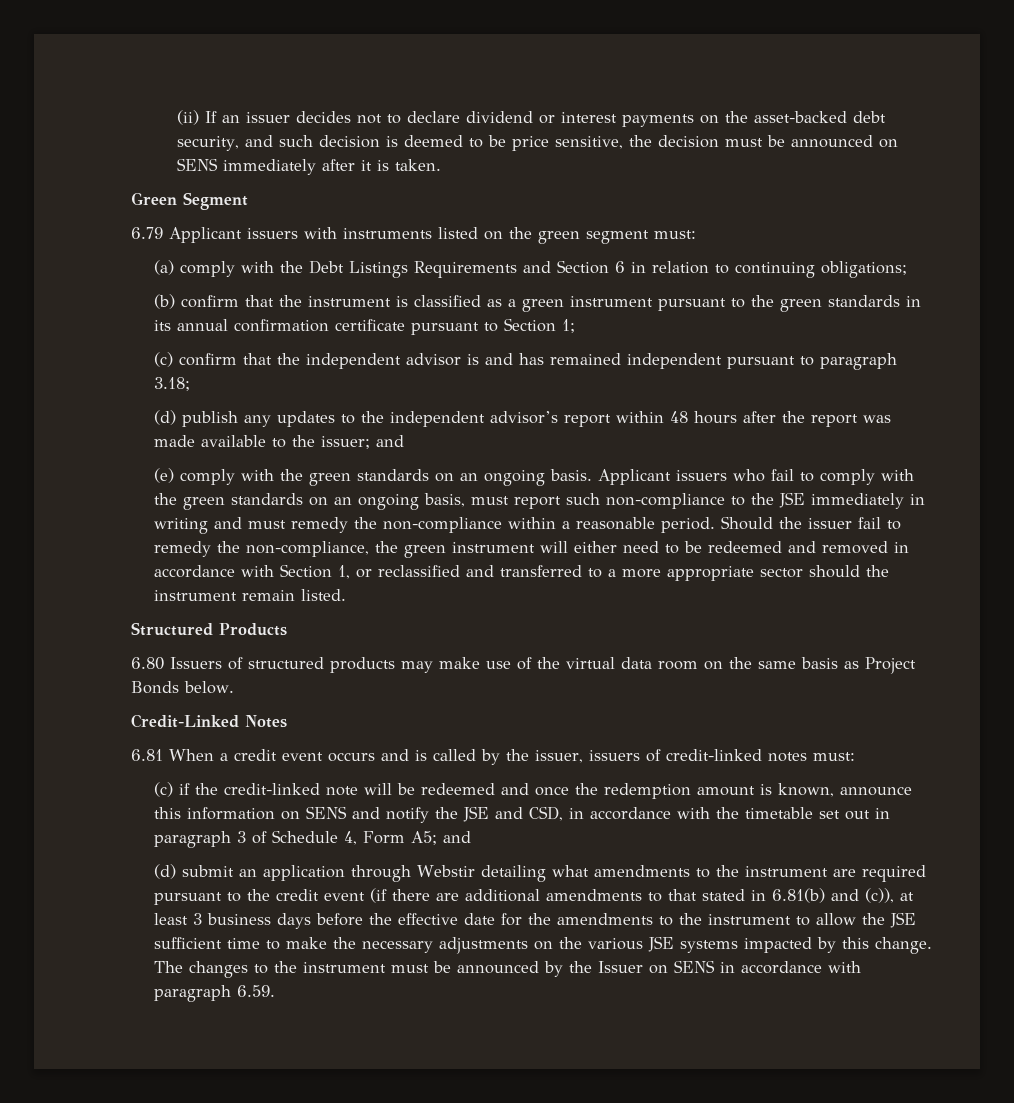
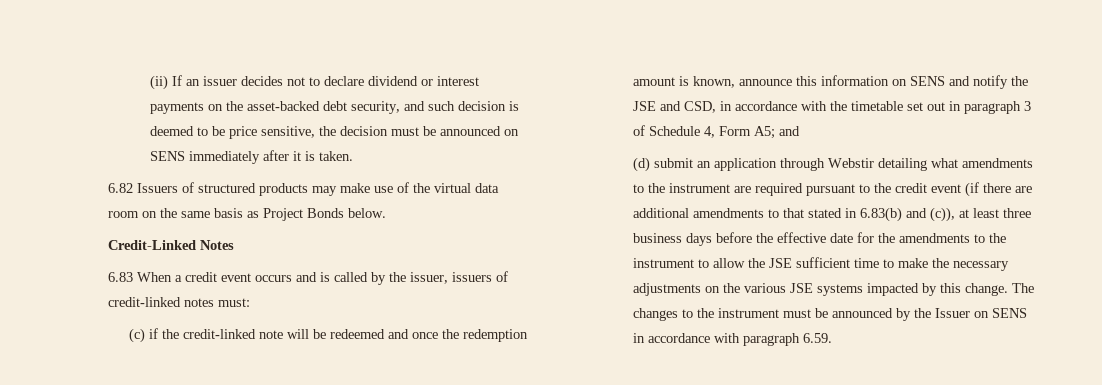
[131,192,249,210] [131,227,697,244] [153,260,907,278] [153,294,921,312] [153,318,575,335] [153,352,897,370] [153,377,190,391] [153,410,891,427] [153,435,404,449] [153,468,914,486] [153,492,925,510] [153,516,901,534] [153,541,909,558] [153,564,889,581] [153,589,346,601] [131,622,288,636] [131,657,165,670] Green Segment // 6.79 Applicant issuers with instruments listed on the green segment must: // (a) comply with the Debt Listings Requirements and Section 6 in relation to continuing obligations; // (b) confirm that the instrument is classified as a green instrument pursuant to the green standards in its annual confirmation certificate pursuant to Section 1; // (c) confirm that the independent advisor is and has remained independent pursuant to paragraph 3.18; // (d) publish any updates to the independent advisor’s report within 48 hours after the report was made available to the issuer; and // (e) comply with the green standards on an ongoing basis. Applicant issuers who fail to comply with the green standards on an ongoing basis, must report such non-compliance to the JSE immediately in writing and must remedy the non-compliance within a reasonable period. Should the issuer fail to remedy the non-compliance, the green instrument will either need to be redeemed and removed in accordance with Section 1, or reclassified and transferred to a more appropriate sector should the instrument remain listed. // Structured Products // 6.80 -> [108,183,134,193] 6.82
[131,749,164,761] 6.81 -> [108,272,134,282] 6.83
[771,888,825,903] 6.81(b) -> [860,207,903,222] 6.83(b)
[192,913,202,925] 3 -> [1003,208,1032,218] three

